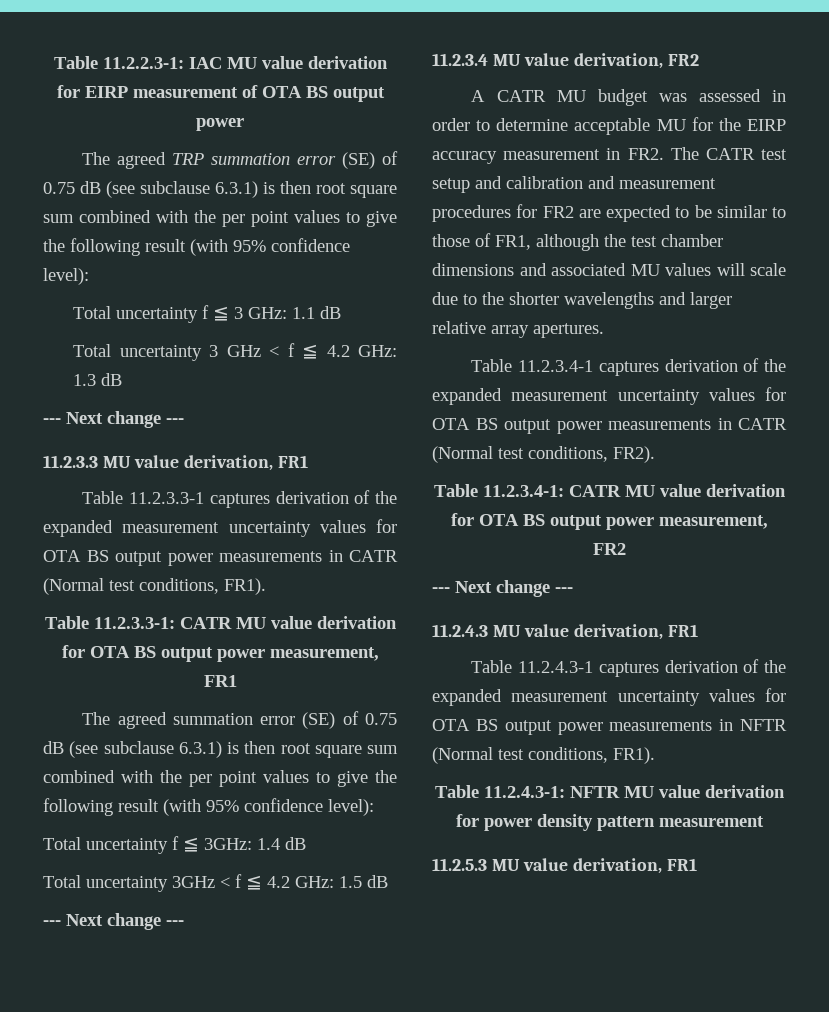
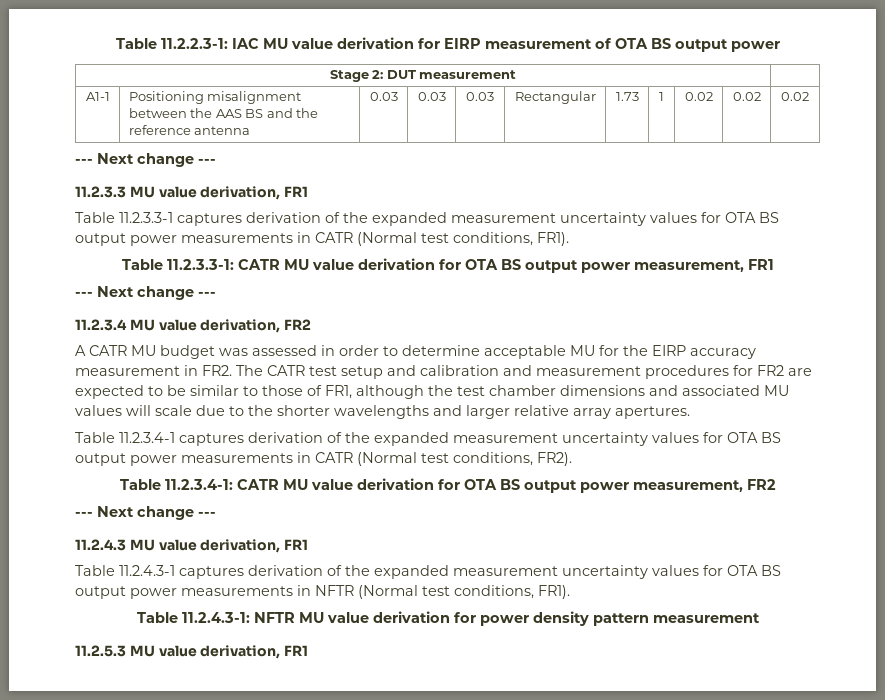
[82,151,398,169] [43,181,397,198] [43,210,397,227] [43,238,350,256] [43,268,89,285] [73,305,342,323] [73,343,398,361] [73,373,123,386] // The agreed TRP summation error (SE) of 0.75 dB (see subclause 6.3.1) is then root square sum combined with the per point values to give the following result (with 95% confidence level): // Total uncertainty f ≦ 3 GHz: 1.1 dB // Total uncertainty 3 GHz < f ≦ 4.2 GHz: 1.3 dB -> [329,70,517,82] [85,92,110,101] [128,91,302,104] [128,108,319,118] [128,125,251,135] [369,92,398,101] [417,92,446,101] [466,92,494,101] [514,91,596,104] [615,92,639,101] [659,92,664,101] [684,92,713,101] [732,92,761,101] [781,92,809,101] // Stage 2: DUT measurement | // A1-1 | Positioning misalignment between the AAS BS and the reference antenna | 0.03 | 0.03 | 0.03 | Rectangular | 1.73 | 1 | 0.02 | 0.02 | 0.02
[82,711,397,729] [43,741,398,758] [43,770,397,787] [43,798,374,816] [43,836,306,854] [43,874,388,892] // The agreed summation error (SE) of 0.75 dB (see subclause 6.3.1) is then root square sum combined with the per point values to give the following result (with 95% confidence level): // Total uncertainty f ≦ 3GHz: 1.4 dB // Total uncertainty 3GHz < f ≦ 4.2 GHz: 1.5 dB -> (774, 264) none

